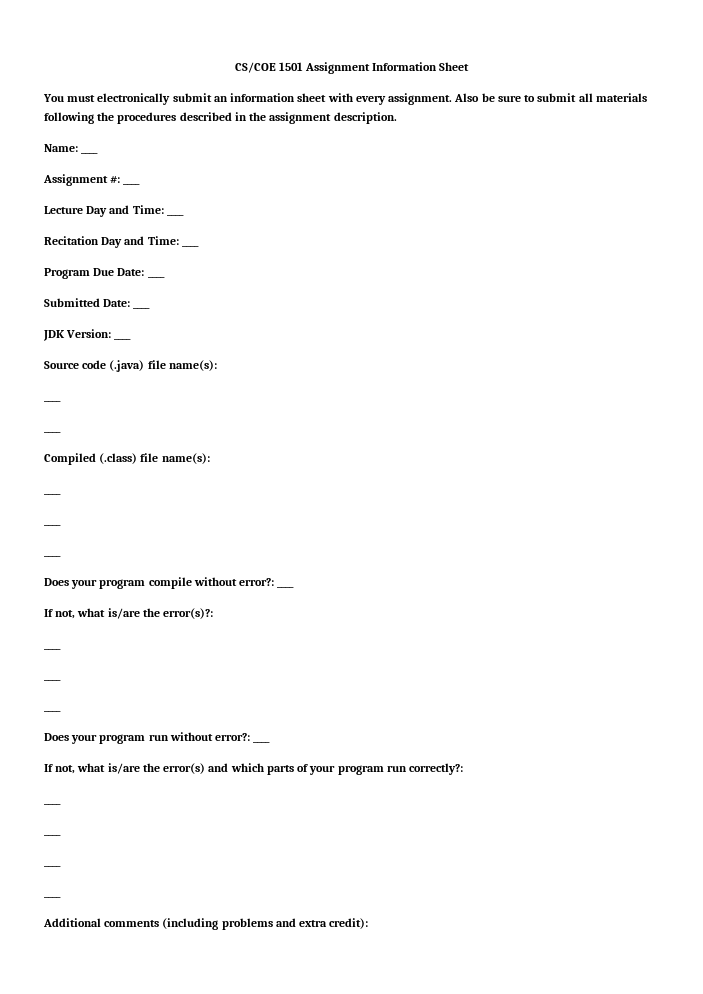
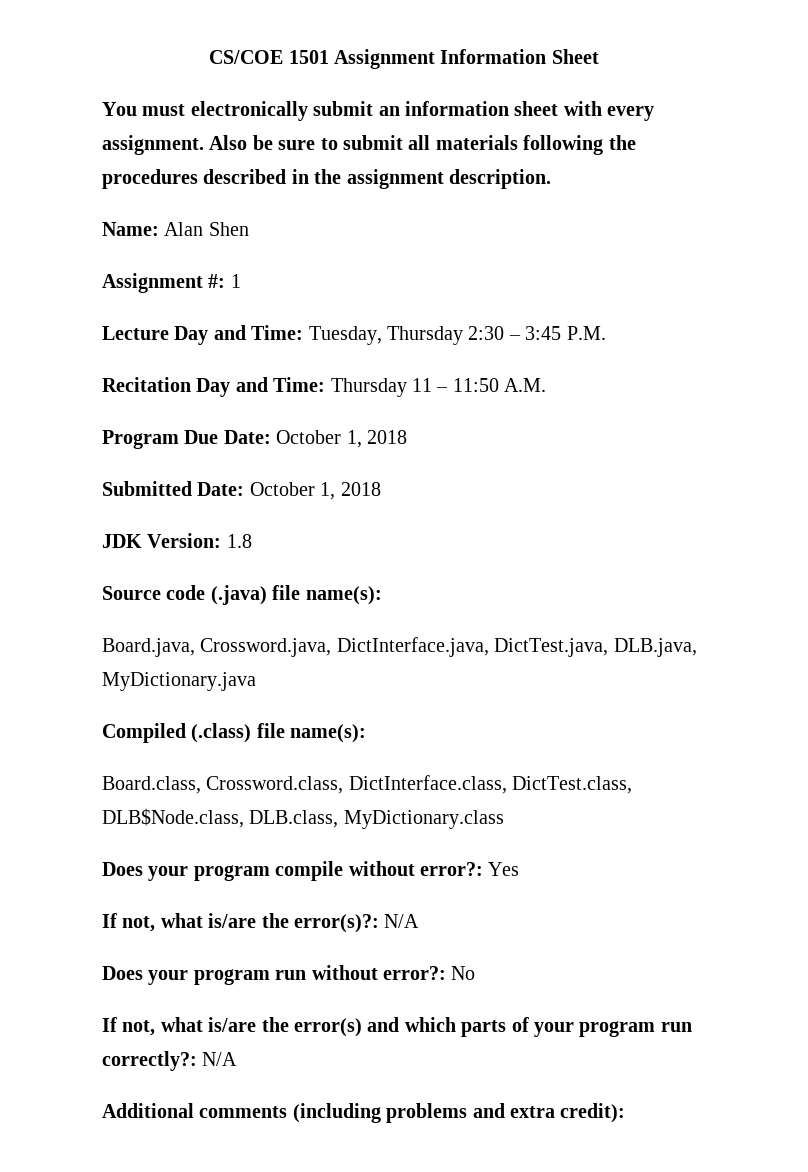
[81,152,99,154] ____ -> [164,222,249,236] Alan Shen
[123,183,141,185] ____ -> [230,274,241,288] 1
[166,214,184,216] ____ -> [308,326,606,345] Tuesday, Thursday 2:30 – 3:45 P.M.
[181,245,199,247] ____ -> [330,378,547,397] Thursday 11 – 11:50 A.M.
[147,276,165,278] ____ -> [276,430,407,448] October 1, 2018
[133,307,151,309] ____ -> [249,482,381,500] October 1, 2018
[114,338,132,340] ____ -> [226,534,252,548] 1.8
[44,400,61,402] [44,431,61,433] [44,453,210,465] [44,493,61,495] [44,524,61,526] [44,555,61,557] ____ // ____ // Compiled (.class) file name(s): // ____ // ____ // ____ -> [102,637,697,657] [102,672,256,691] [102,723,367,743] [102,775,633,794] [102,808,504,829] Board.java, Crossword.java, DictInterface.java, DictTest.java, DLB.java, MyDictionary.java // Compiled (.class) file name(s): // Board.class, Crossword.class, DictInterface.class, DictTest.class, DLB$Node.class, DLB.class, MyDictionary.class
[277,586,295,588] ____ -> [488,862,520,876] Yes
[44,648,61,650] [44,679,61,681] [44,710,61,712] // ____ // ____ // ____ -> [384,914,420,928] N/A
[253,741,271,743] ____ -> [451,966,476,980] No
[44,803,61,805] [44,834,61,836] [44,865,61,867] [44,896,61,898] // ____ // ____ // ____ // ____ -> [202,1052,238,1066] N/A

